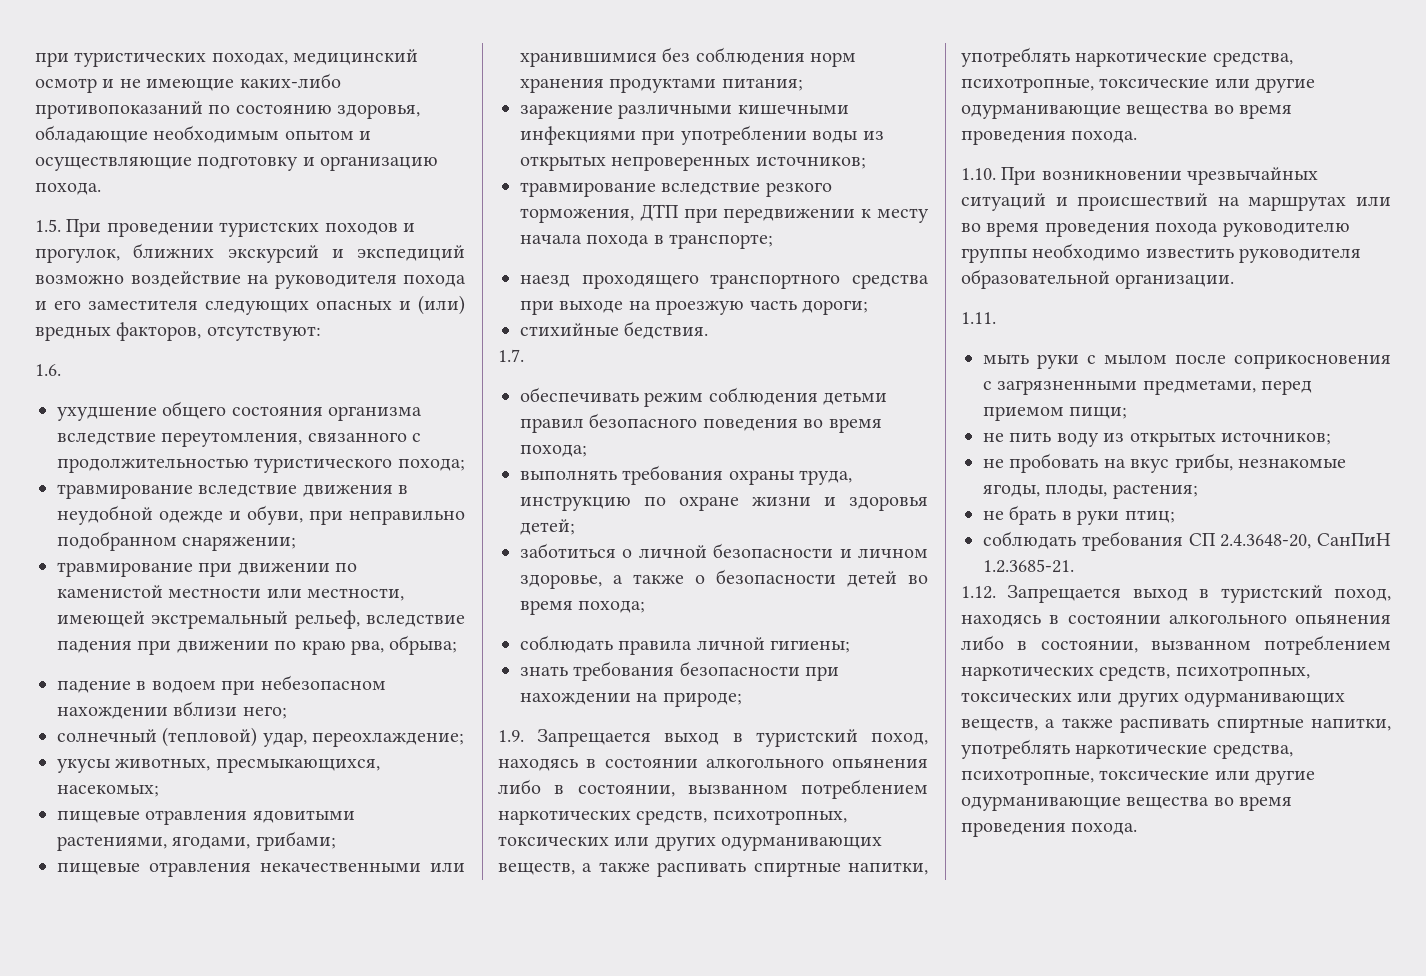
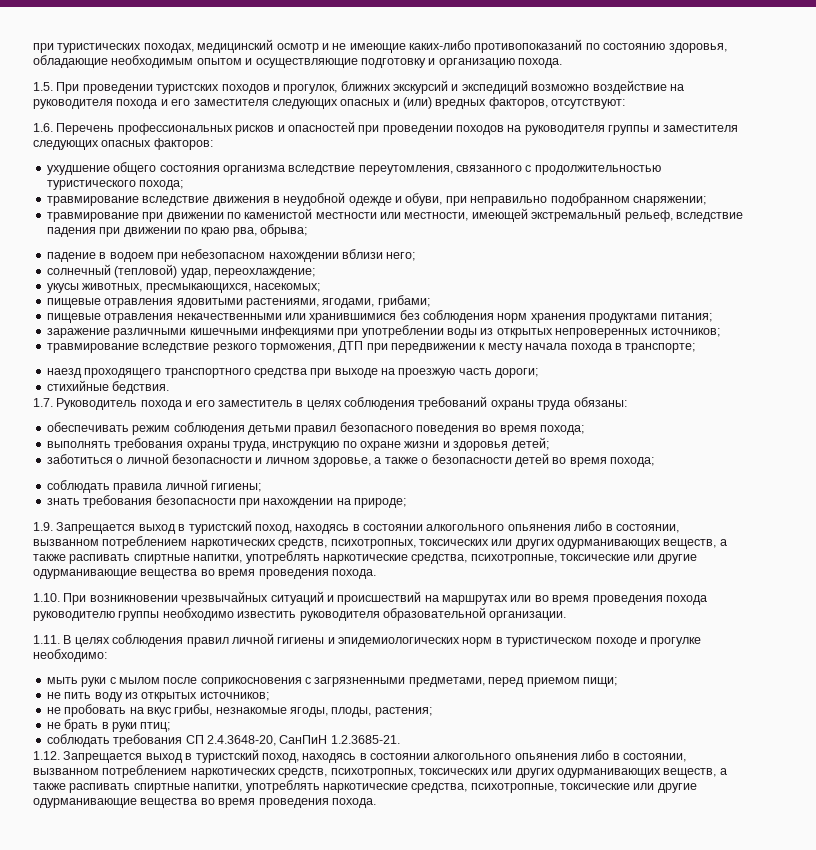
(61, 370) none -> [56,121,738,135] [33,138,213,150] Перечень профессиональных рисков и опасностей при проведении походов на руководителя группы и заместителя следующих опасных факторов:
(524, 355) none -> [56,396,627,410] Руководитель похода и его заместитель в целях соблюдения требований охраны труда обязаны:
(996, 318) none -> [63,633,702,647] [33,649,107,662] В целях соблюдения правил личной гигиены и эпидемиологических норм в туристическом походе и прогулке необходимо:

